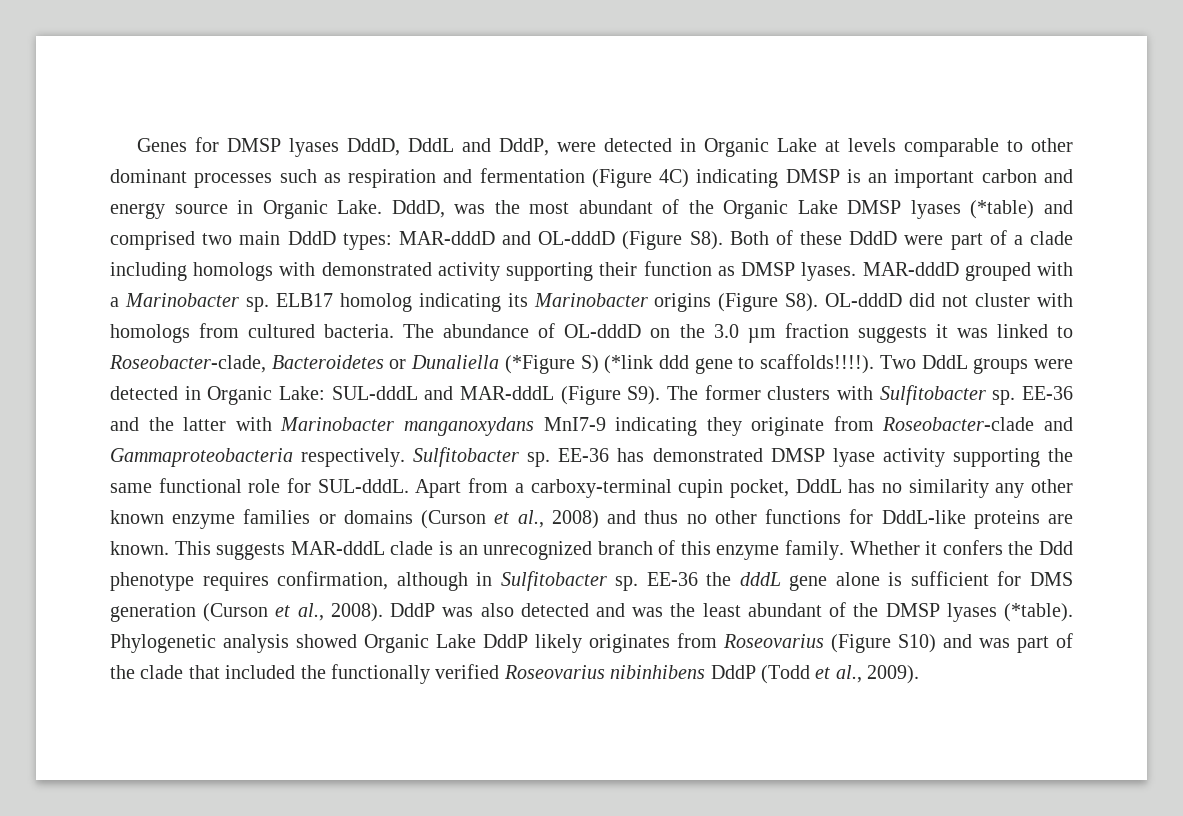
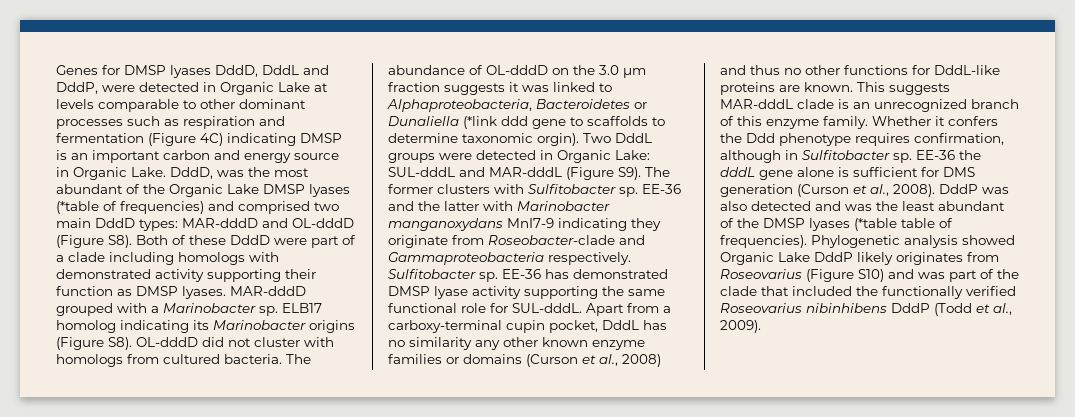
[970,200,1035,219] (*table) -> [56,201,204,214] (*table of frequencies)
[109,355,266,373] Roseobacter-clade, -> [387,99,532,112] Alphaproteobacteria,
[504,355,599,374] (*Figure S) -> (459, 121) none
[760,354,875,374] scaffolds!!!!). -> [587,116,665,126] [388,133,579,146] scaffolds to determine taxonomic orgin).
[1003,603,1073,622] (*table). -> [854,218,953,231] [720,235,807,248] (*table table of frequencies).

